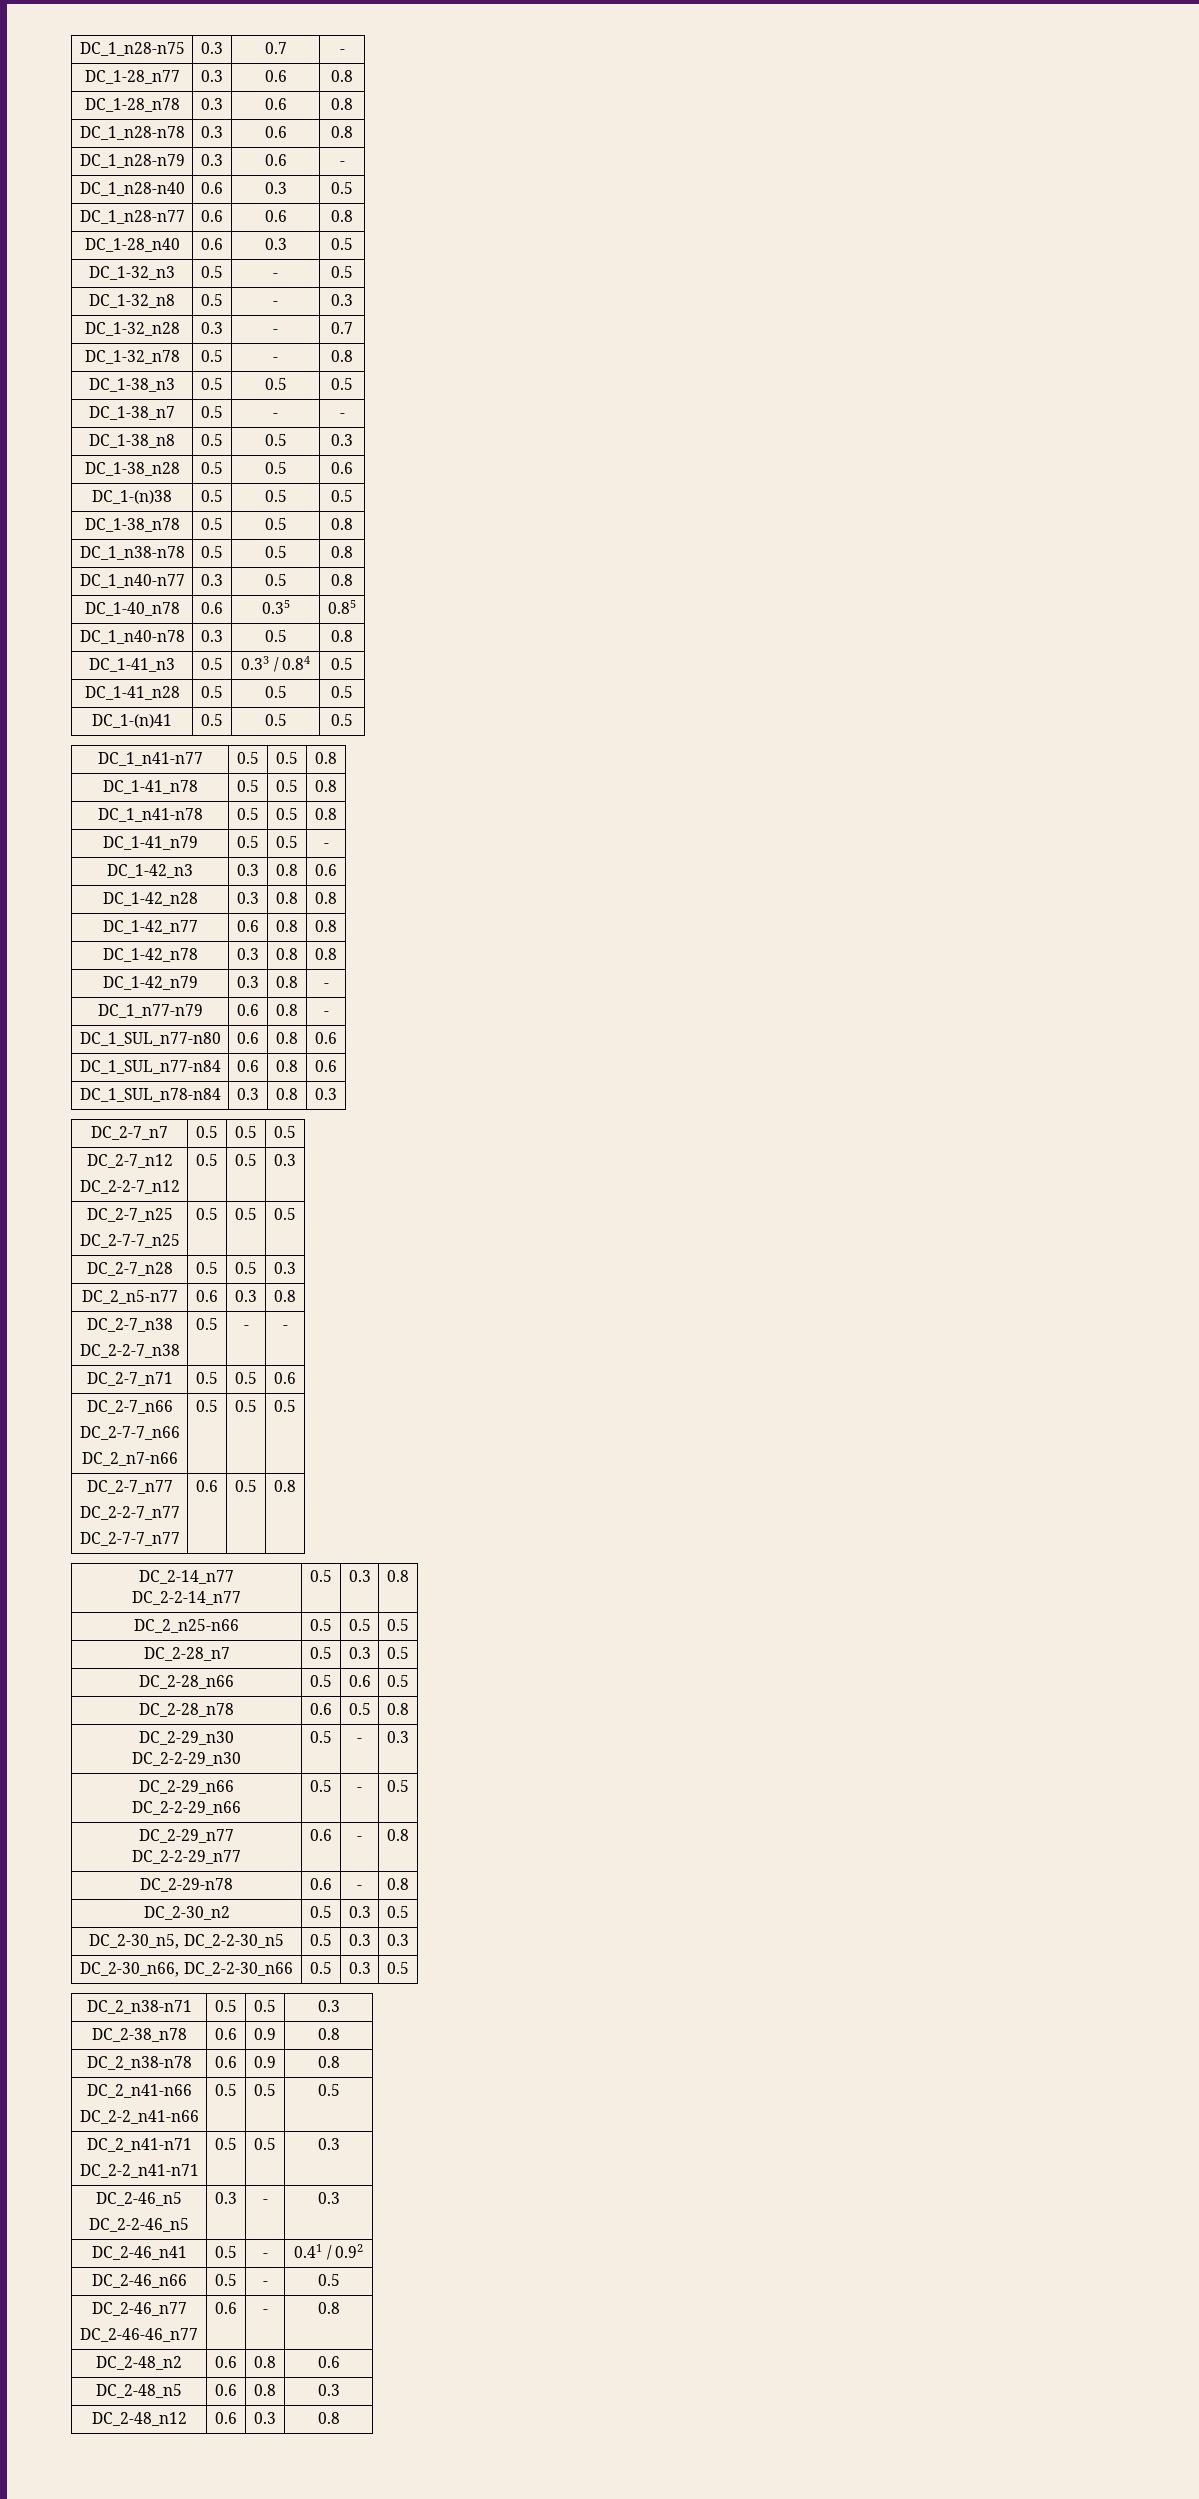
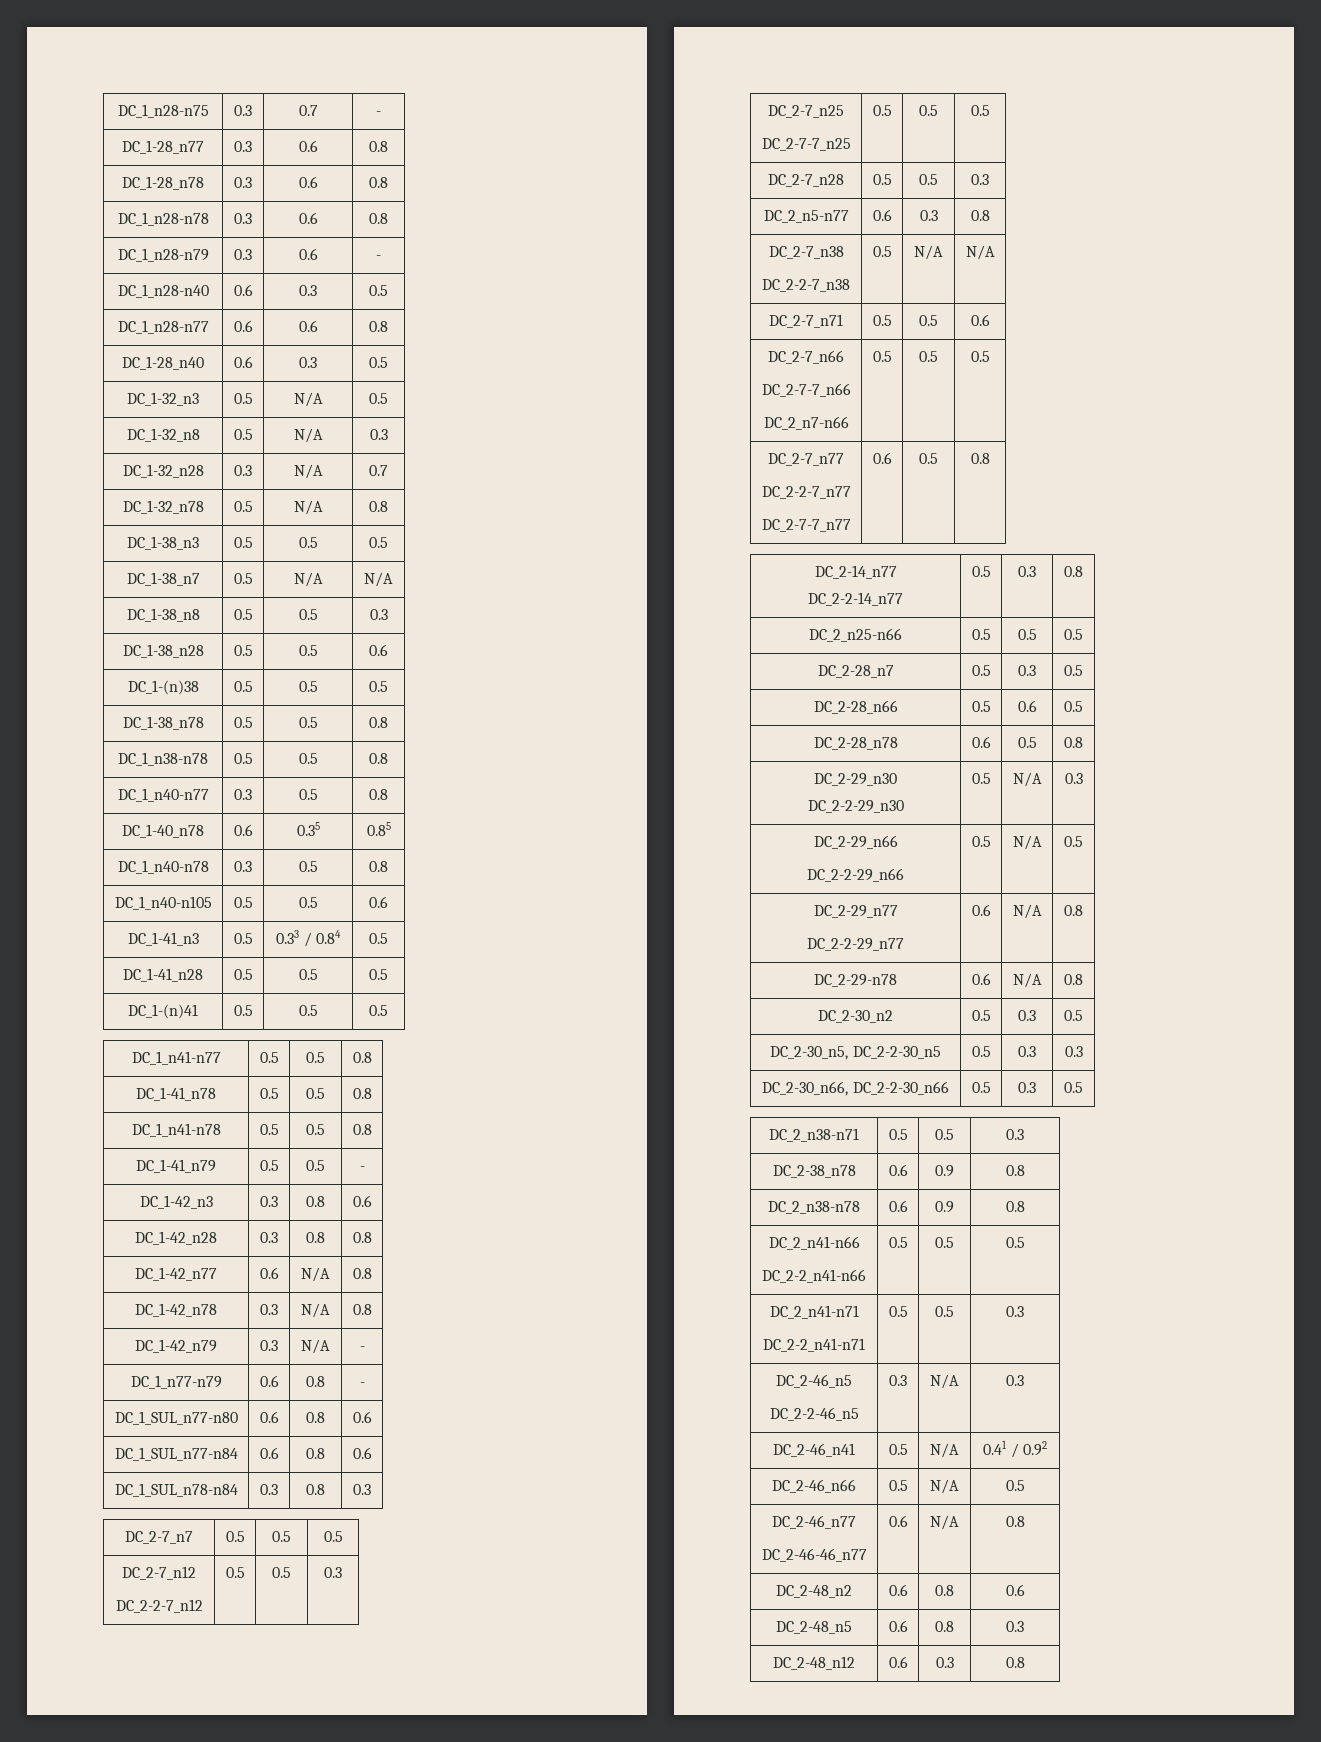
[273,273,278,278] - -> [293,392,323,407] N/A
[273,301,278,306] - -> [293,428,323,443] N/A
[273,329,278,334] - -> [293,464,323,479] N/A
[273,357,278,362] - -> [293,500,323,515] N/A
[273,413,278,418] [339,413,345,418] - | - -> [293,572,323,587] [364,572,393,587] N/A | N/A
(353, 636) none -> [114,896,212,910] [233,897,253,908] [298,897,318,908] [369,896,388,908] // DC_1_n40-n105 | 0.5 | 0.5 | 0.6
[276,920,298,932] 0.8 -> [301,1267,330,1282] N/A
[276,948,298,960] 0.8 -> [301,1303,330,1318] N/A
[276,976,298,988] 0.8 -> [301,1339,330,1354] N/A
[243,1325,249,1330] [282,1325,288,1330] - | - -> [914,245,943,260] [965,245,995,260] N/A | N/A
[357,1738,362,1743] - -> [1012,772,1042,787] N/A
[357,1787,362,1792] - -> [1012,835,1042,850] N/A
[357,1836,362,1841] - -> [1012,904,1042,919] N/A
[357,1885,362,1890] - -> [1012,973,1042,988] N/A
[262,2199,268,2204] - -> [930,1374,959,1389] N/A
[262,2253,268,2258] - -> [930,1443,959,1458] N/A
[262,2281,268,2286] - -> [930,1479,959,1494] N/A
[262,2309,268,2314] - -> [930,1515,959,1530] N/A

